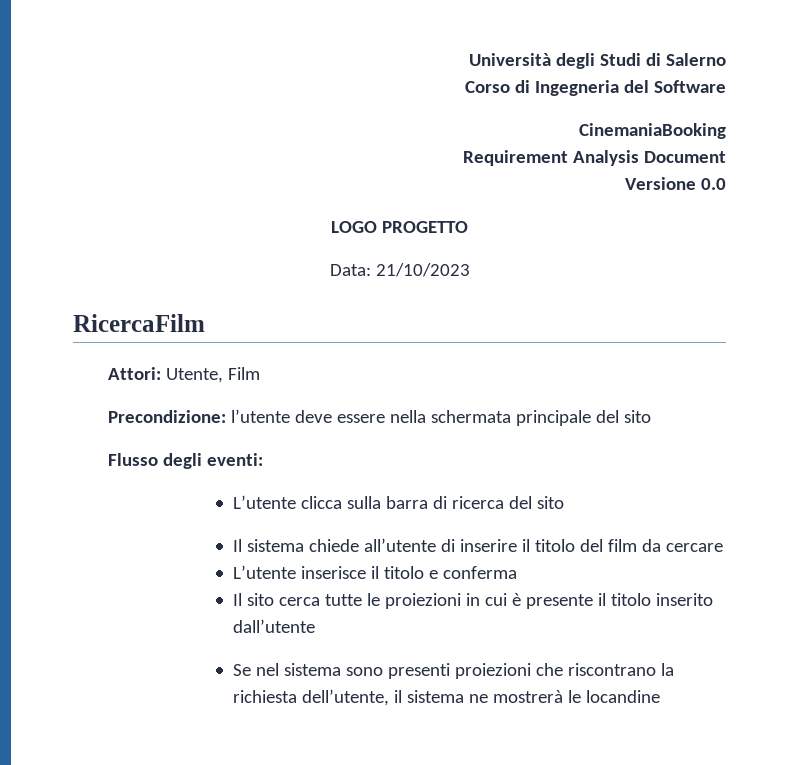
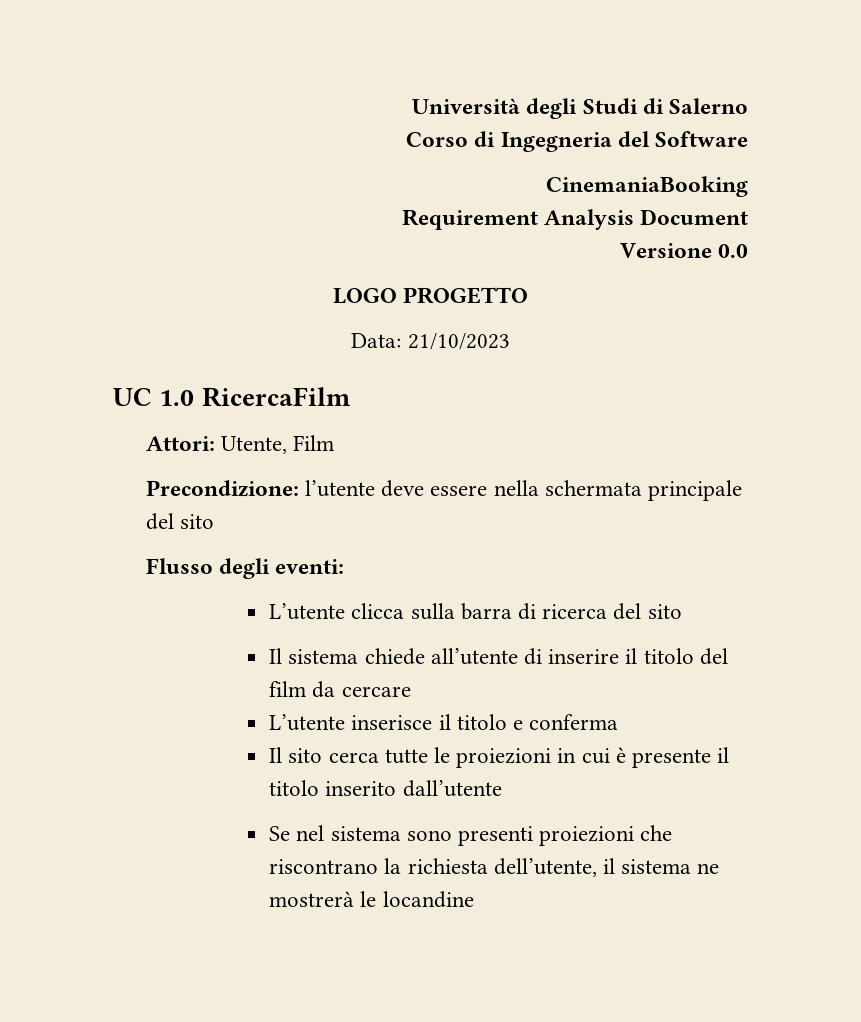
(470, 270) none -> [113,388,195,406] UC 1.0

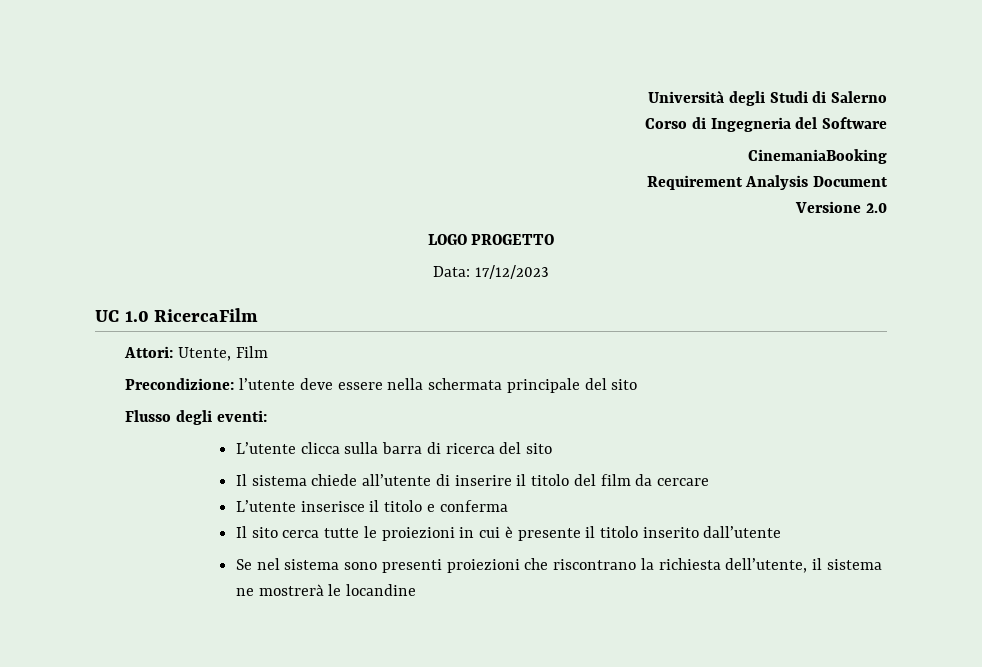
[718,244,748,258] 0.0 -> [866,203,887,213] 2.0
[407,333,510,350] 21/10/2023 -> [474,265,549,279] 17/12/2023

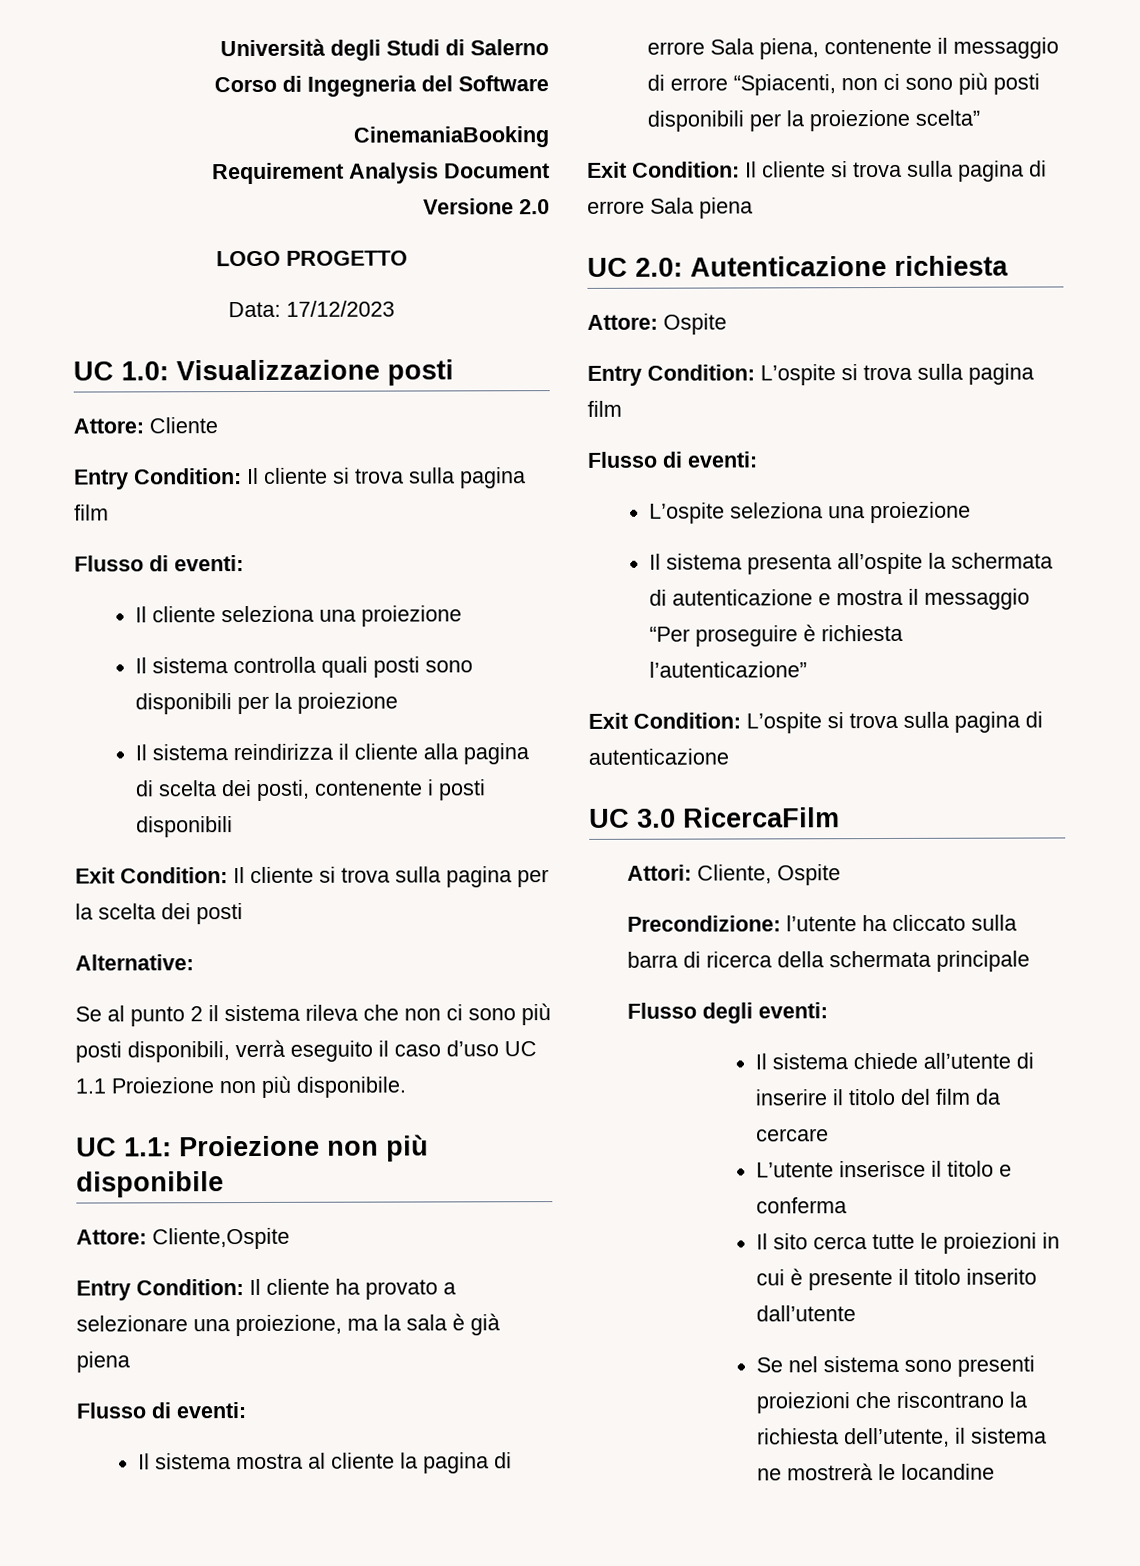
[124,311,149,322] 1.0 -> [121,359,454,386] [73,417,218,434] [74,467,526,490] [74,504,109,521] [74,555,244,572] [135,605,463,627] [135,656,474,678] [135,692,399,715] [135,743,530,765] [135,779,487,801] [136,816,234,838] [75,866,549,888] [75,903,243,925] [75,954,194,971] [75,1003,551,1027] [75,1039,537,1063] [75,1075,406,1098] [76,1134,429,1162] [76,1171,224,1198] [76,1227,290,1250] [76,1278,456,1301] [76,1313,500,1337] [76,1351,130,1373] [76,1402,246,1419] [138,1452,513,1474] [647,37,1060,60] [647,72,1041,96] [647,109,981,132] [587,160,1047,182] [587,197,753,219] [587,255,1009,277] [587,313,727,335] [587,363,1034,386] [587,400,622,417] [587,451,758,468] [649,501,972,524] [649,552,1054,575] [649,588,1031,610] [649,624,904,647] [649,661,808,678] [588,711,1043,734] [588,748,729,765] [589,808,676,828] 1.0: Visualizzazione posti // Attore: Cliente // Entry Condition: Il cliente si trova sulla pagina film // Flusso di eventi: // Il cliente seleziona una proiezione // Il sistema controlla quali posti sono disponibili per la proiezione // Il sistema reindirizza il cliente alla pagina di scelta dei posti, contenente i posti disponibili // Exit Condition: Il cliente si trova sulla pagina per la scelta dei posti // Alternative: // Se al punto 2 il sistema rileva che non ci sono più posti disponibili, verrà eseguito il caso d’uso UC 1.1 Proiezione non più disponibile. // UC 1.1: Proiezione non più disponibile // Attore: Cliente,Ospite // Entry Condition: Il cliente ha provato a selezionare una proiezione, ma la sala è già piena // Flusso di eventi: // Il sistema mostra al cliente la pagina di errore Sala piena, contenente il messaggio di errore “Spiacenti, non ci sono più posti disponibili per la proiezione scelta” // Exit Condition: Il cliente si trova sulla pagina di errore Sala piena // UC 2.0: Autenticazione richiesta // Attore: Ospite // Entry Condition: L’ospite si trova sulla pagina film // Flusso di eventi: // L’ospite seleziona una proiezione // Il sistema presenta all’ospite la schermata di autenticazione e mostra il messaggio “Per proseguire è richiesta l’autenticazione” // Exit Condition: L’ospite si trova sulla pagina di autenticazione // UC 3.0
[178,346,268,361] Utente, Film -> [696,864,841,886] Cliente, Ospite
[299,378,424,390] deve essere nella -> [861,914,1017,932] [626,951,824,968] ha cliccato sulla barra di ricerca della
[584,378,638,390] del sito -> (1030, 961) none
[235,442,553,454] // L’utente clicca sulla barra di ricerca del sito -> (828, 1010) none

